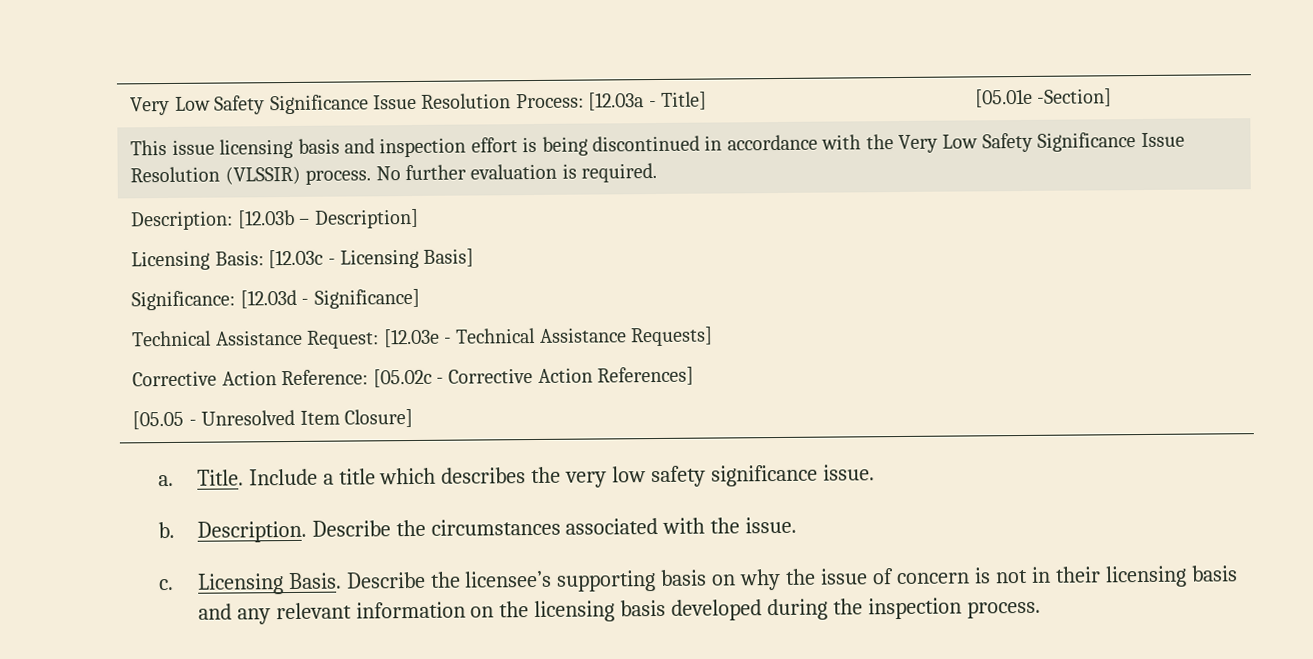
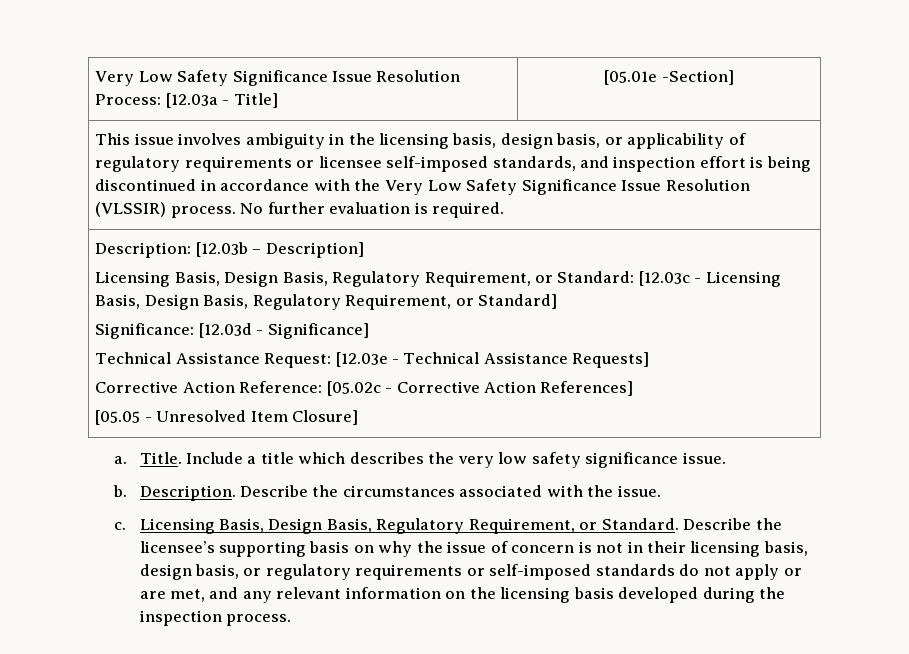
[219,138,340,159] licensing basis -> [178,133,746,149] [95,156,576,172] involves ambiguity in the licensing basis, design basis, or applicability of regulatory requirements or licensee self-imposed standards,
[214,248,475,269] Basis: [12.03c - Licensing Basis] -> [174,271,781,287] [95,294,557,310] Basis, Design Basis, Regulatory Requirement, or Standard: [12.03c - Licensing Basis, Design Basis, Regulatory Requirement, or Standard]
[287,572,342,590] Basis. -> [218,518,679,534] Basis, Design Basis, Regulatory Requirement, or Standard.
[1190,565,1238,582] basis -> [763,541,808,556] [139,564,802,580] [139,589,205,602] basis, design basis, or regulatory requirements or self-imposed standards do not apply or are met,

